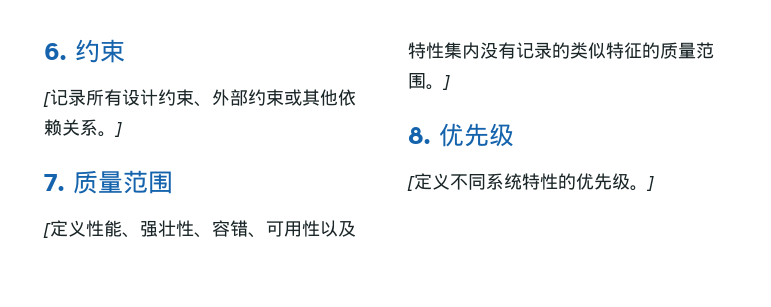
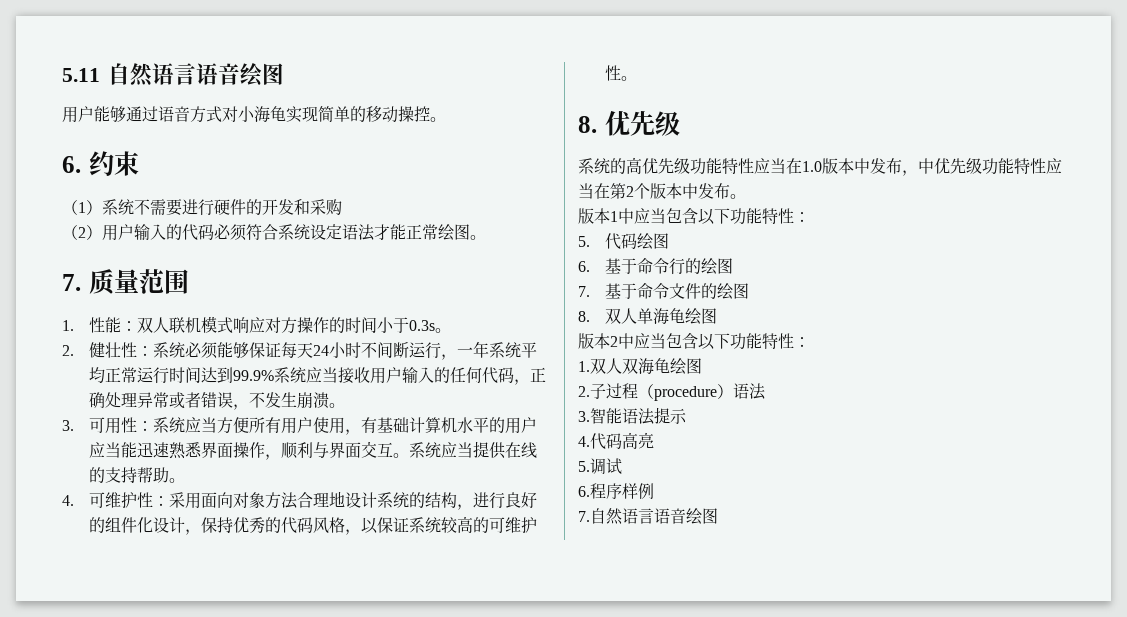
[44,39,125,63] [43,89,356,107] [44,119,122,137] 6.约束 // [记录所有设计约束、外部约束或其他依赖关系。] -> [62,63,284,87] [62,106,446,123] [62,151,140,176] [62,199,342,216] [62,224,486,241] 5.11自然语言语音绘图 // 用户能够通过语音方式对小海龟实现简单的移动操控。 // 6.约束 // （1）系统不需要进行硬件的开发和采购 // （2）用户输入的代码必须符合系统设定语法才能正常绘图。
[43,220,356,238] [408,42,714,59] [408,73,450,90] [定义性能、强壮性、容错、可用性以及特性集内没有记录的类似特征的质量范围。] -> [62,316,452,334] [62,341,538,360] [89,367,547,385] [89,392,346,410] [62,417,538,435] [89,441,538,460] [89,467,186,483] [62,491,538,510] [89,516,538,535] [605,65,638,81] 1.性能：双人联机模式响应对方操作的时间小于0.3s。 // 2.健壮性：系统必须能够保证每天24小时不间断运行，一年系统平均正常运行时间达到99.9%系统应当接收用户输入的任何代码，正确处理异常或者错误，不发生崩溃。 // 3.可用性：系统应当方便所有用户使用，有基础计算机水平的用户应当能迅速熟悉界面操作，顺利与界面交互。系统应当提供在线的支持帮助。 // 4.可维护性：采用面向对象方法合理地设计系统的结构，进行良好的组件化设计，保持优秀的代码风格，以保证系统较高的可维护性。
[407,173,654,191] [定义不同系统特性的优先级。] -> [578,157,1062,176] [578,183,746,199] [578,208,810,225] [578,233,670,250] [578,258,734,275] [578,283,750,300] [578,308,718,325] [578,333,810,350] [578,358,702,375] [578,383,766,401] [578,407,687,425] [578,432,654,450] [578,458,622,475] [578,483,654,499] [578,508,718,525] 系统的高优先级功能特性应当在1.0版本中发布，中优先级功能特性应当在第2个版本中发布。 // 版本1中应当包含以下功能特性： // 5.代码绘图 // 6.基于命令行的绘图 // 7.基于命令文件的绘图 // 8.双人单海龟绘图 // 版本2中应当包含以下功能特性： // 1.双人双海龟绘图 // 2.子过程（procedure）语法 // 3.智能语法提示 // 4.代码高亮 // 5.调试 // 6.程序样例 // 7.自然语言语音绘图

